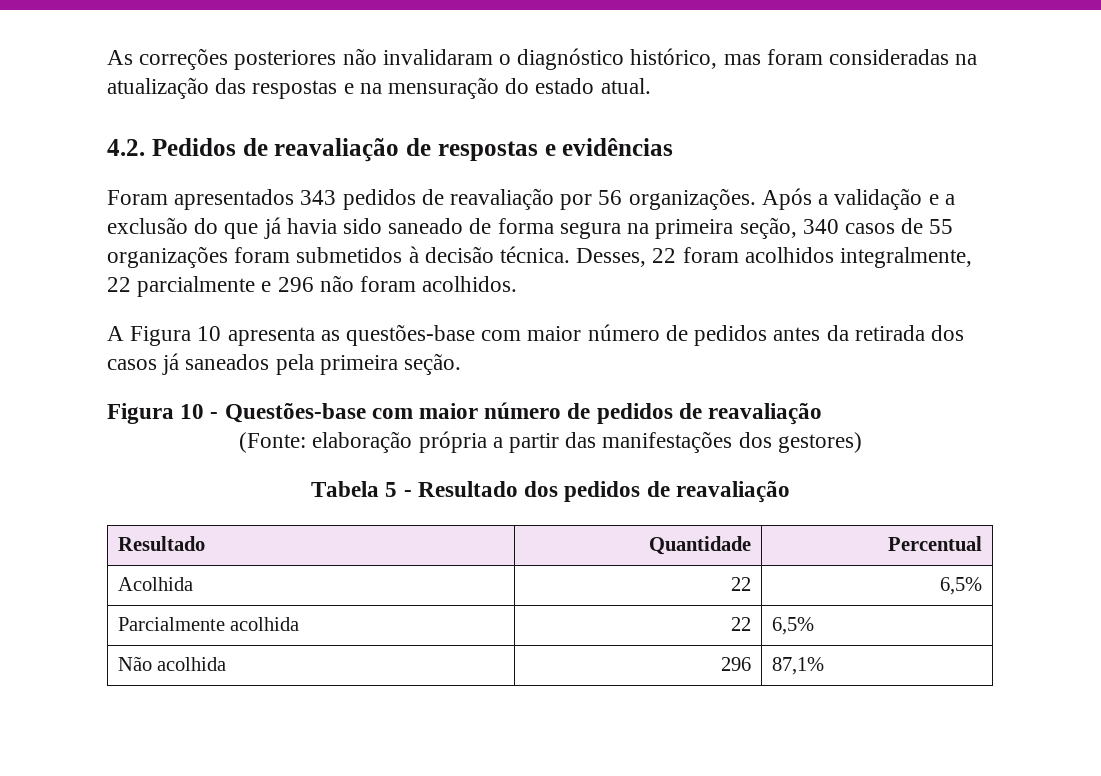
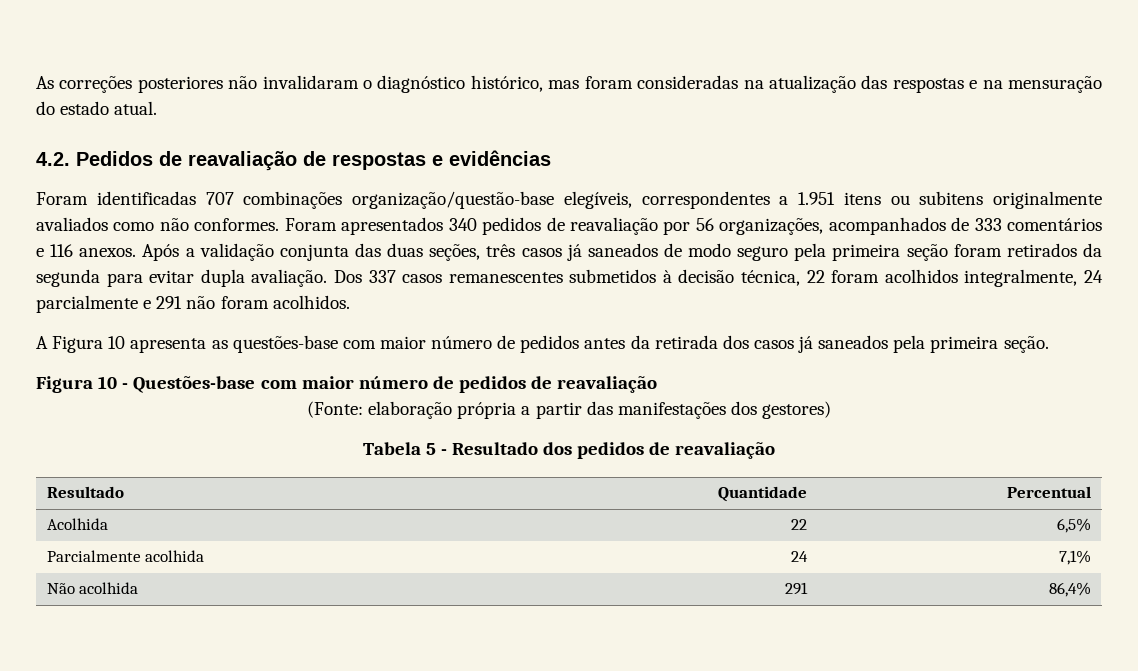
[174,189,337,210] apresentados 343 -> [96,191,1102,209] [36,217,477,235] identificadas 707 combinações organização/questão-base elegíveis, correspondentes a 1.951 itens ou subitens originalmente avaliados como não conformes. Foram apresentados 340
[628,188,955,210] [107,217,954,239] [107,246,291,268] organizações. Após a validação e a exclusão do que já havia sido saneado de forma segura na primeira seção, 340 casos de 55 organizações foram -> [719,217,1102,235] [36,243,1102,261] [36,269,563,287] organizações, acompanhados de 333 comentários e 116 anexos. Após a validação conjunta das duas seções, três casos já saneados de modo seguro pela primeira seção foram retirados da segunda para evitar dupla avaliação. Dos 337 casos remanescentes
[500,246,647,267] técnica. Desses, -> [741,270,801,286] técnica,
[107,277,131,292] 22 -> [1084,270,1103,283] 24
[277,277,314,292] 296 -> [156,296,183,309] 291
[731,617,752,631] [771,617,814,635] 22 | 6,5% -> [791,551,809,562] [1059,550,1092,565] 24 | 7,1%
[721,657,752,671] [771,657,824,675] 296 | 87,1% -> [785,582,809,595] [1049,582,1092,597] 291 | 86,4%

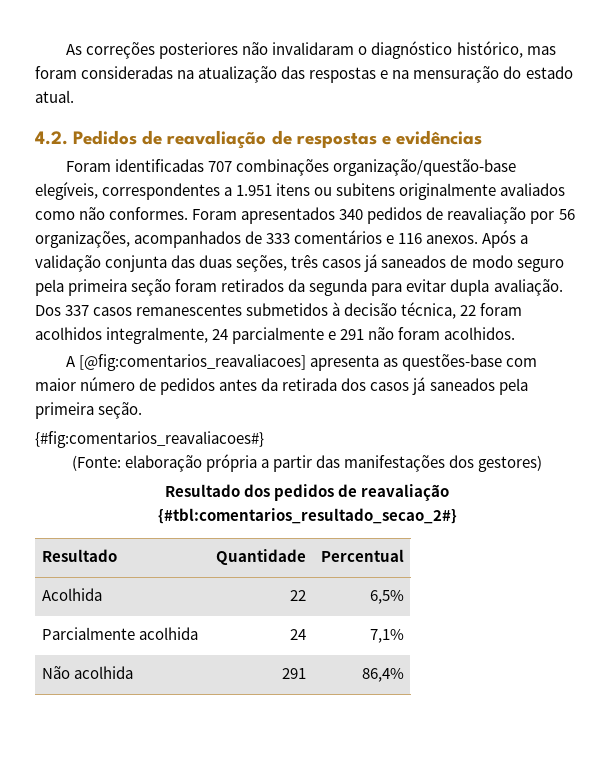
[52,336,126,353] Figura 10 -> [79,354,307,371] [@fig:comentarios_reavaliacoes]
[36,376,658,393] Figura 10 - Questões-base com maior número de pedidos de reavaliação -> [35,431,264,448] {#fig:comentarios_reavaliacoes#}
[362,442,447,455] Tabela 5 - -> (543, 463) none
(776, 450) none -> [157,508,457,524] {#tbl:comentarios_resultado_secao_2#}

